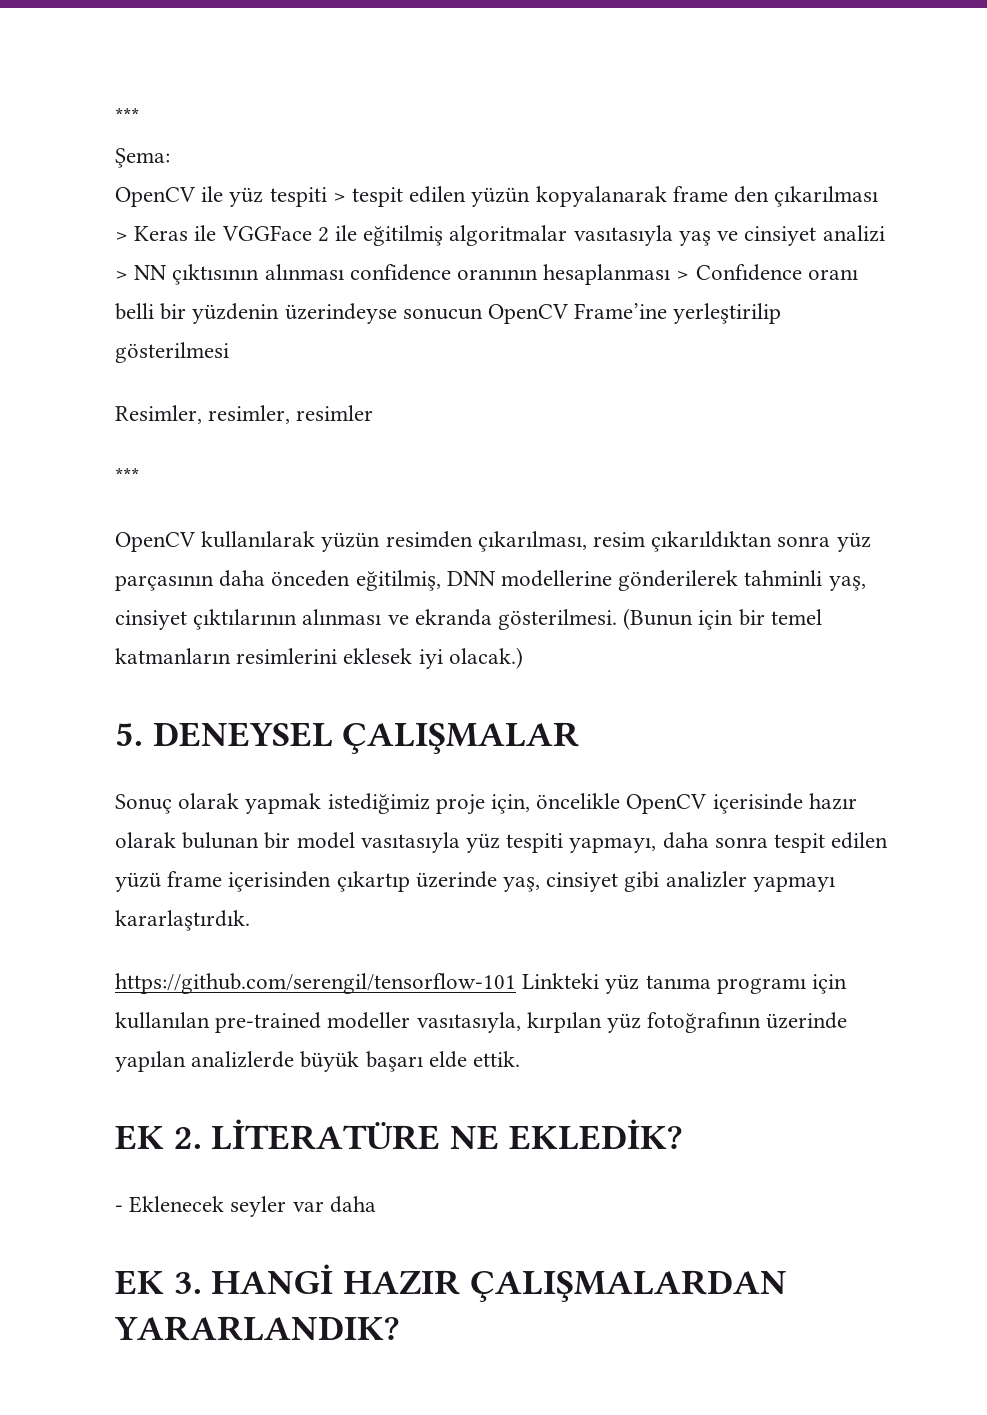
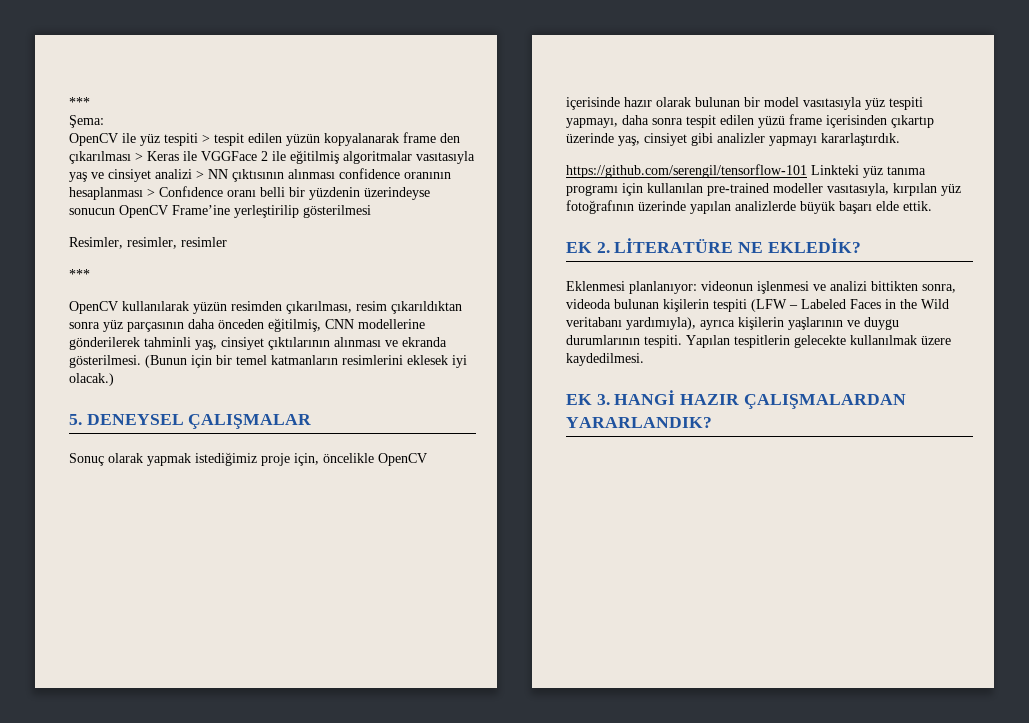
[446,571,496,586] DNN -> [325,319,354,329] CNN
[115,1196,376,1217] - Eklenecek seyler var daha -> [566,281,956,294] [566,299,949,312] [566,317,899,330] [566,335,951,348] [566,353,644,366] Eklenmesi planlanıyor: videonun işlenmesi ve analizi bittikten sonra, videoda bulunan kişilerin tespiti (LFW – Labeled Faces in the Wild veritabanı yardımıyla), ayrıca kişilerin yaşlarının ve duygu durumlarının tespiti. Yapılan tespitlerin gelecekte kullanılmak üzere kaydedilmesi.

